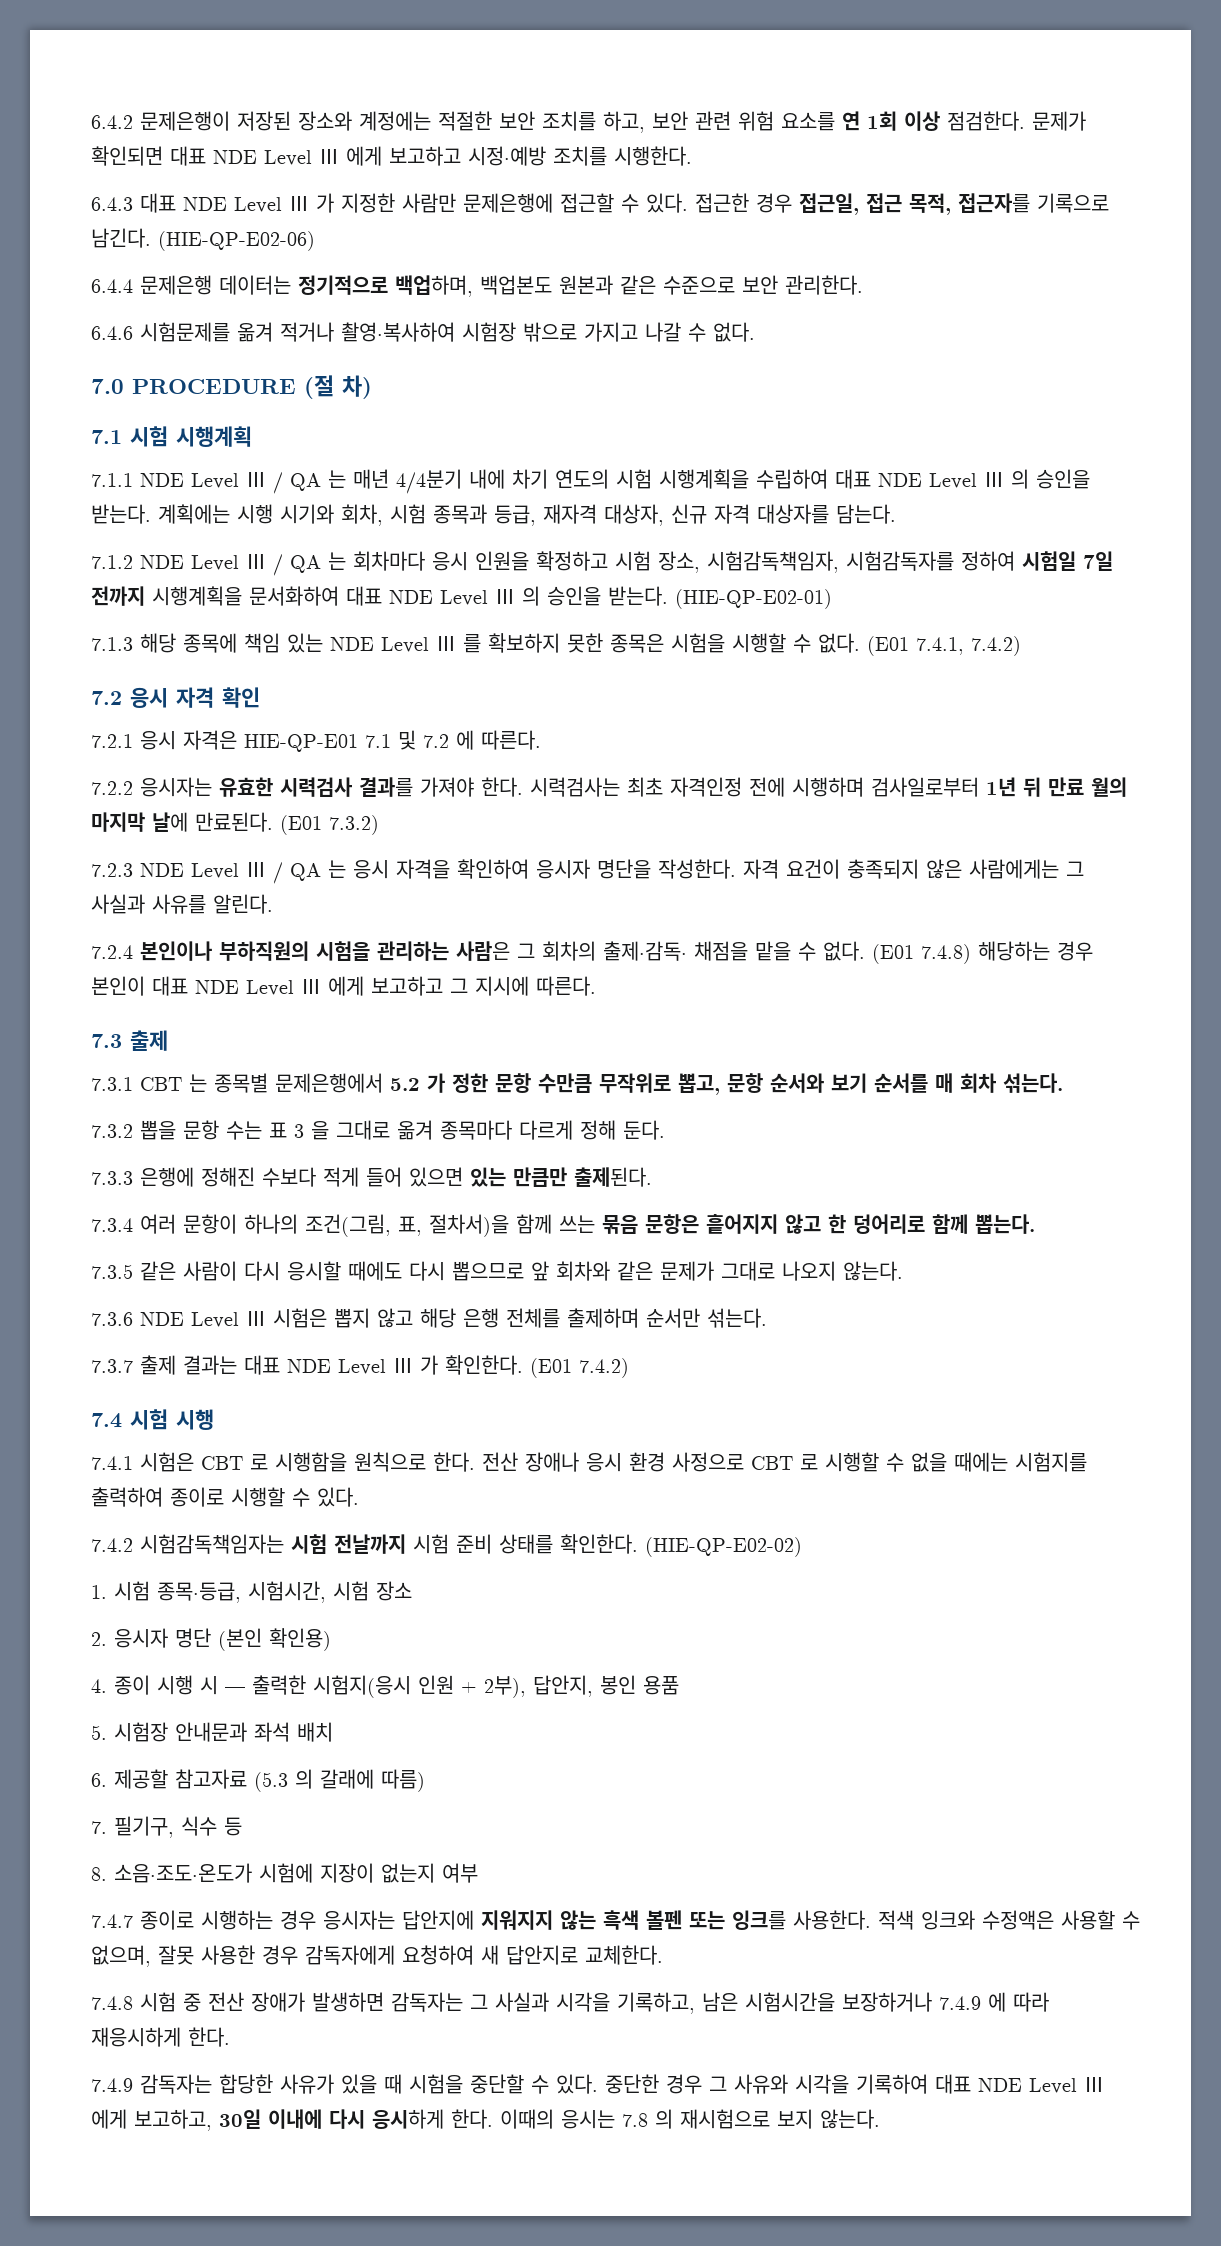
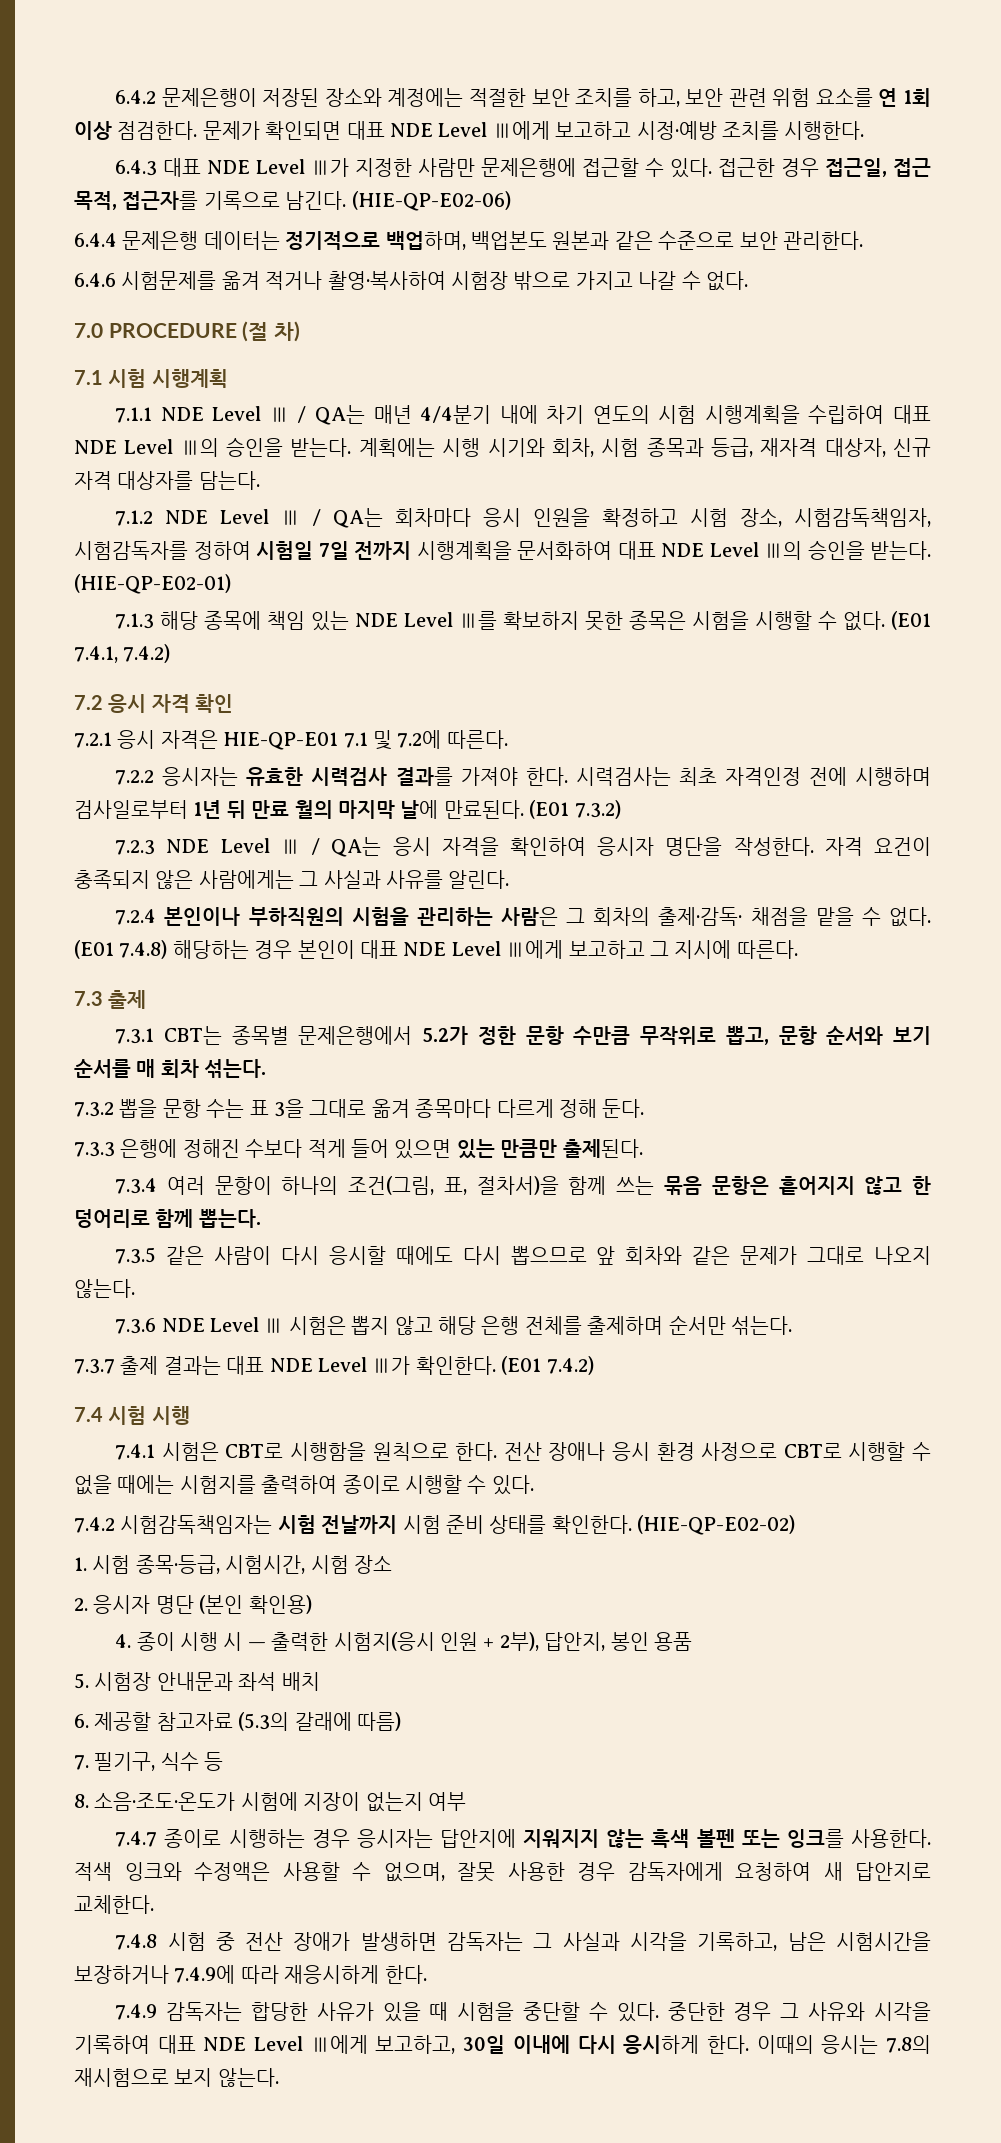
[319,146,382,166] Ⅲ 에게 -> [492,121,550,140] Ⅲ에게
[289,193,334,213] Ⅲ 가 -> [311,158,350,177] Ⅲ가
[290,470,346,491] QA 는 -> [314,405,365,425] QA는
[984,469,1029,489] Ⅲ 의 -> [180,438,219,457] Ⅲ의
[290,552,346,573] QA 는 -> [333,508,384,528] QA는
[495,586,540,606] Ⅲ 의 -> [764,541,802,560] Ⅲ의
[436,634,481,653] Ⅲ 를 -> [459,611,498,630] Ⅲ를
[423,730,474,750] 7.2 에 -> [397,730,442,749] 7.2에
[290,860,346,881] QA 는 -> [331,837,382,857] QA는
[301,976,364,996] Ⅲ 에게 -> [506,940,564,959] Ⅲ에게
[140,1073,445,1093] CBT 는 종목별 문제은행에서 5.2 가 -> [163,1026,469,1045] CBT는 종목별 문제은행에서 5.2가
[294,1121,329,1140] 3 을 -> [274,1099,304,1118] 3을
[393,1355,438,1375] Ⅲ 가 -> [372,1356,411,1375] Ⅲ가
[201,1454,268,1470] CBT 로 -> [225,1443,284,1458] CBT로
[751,1454,818,1470] CBT 로 -> [783,1443,842,1458] CBT로
[254,1769,313,1792] (5.3 의 -> [238,1712,290,1731] (5.3의
[939,1992,1006,2012] 7.4.9 에 -> [174,1965,236,1984] 7.4.9에
[1084,2077,1104,2092] [91,2109,127,2129] Ⅲ 에게 -> [310,2035,368,2054] Ⅲ에게
[622,2109,673,2129] 7.8 의 -> [886,2035,932,2054] 7.8의

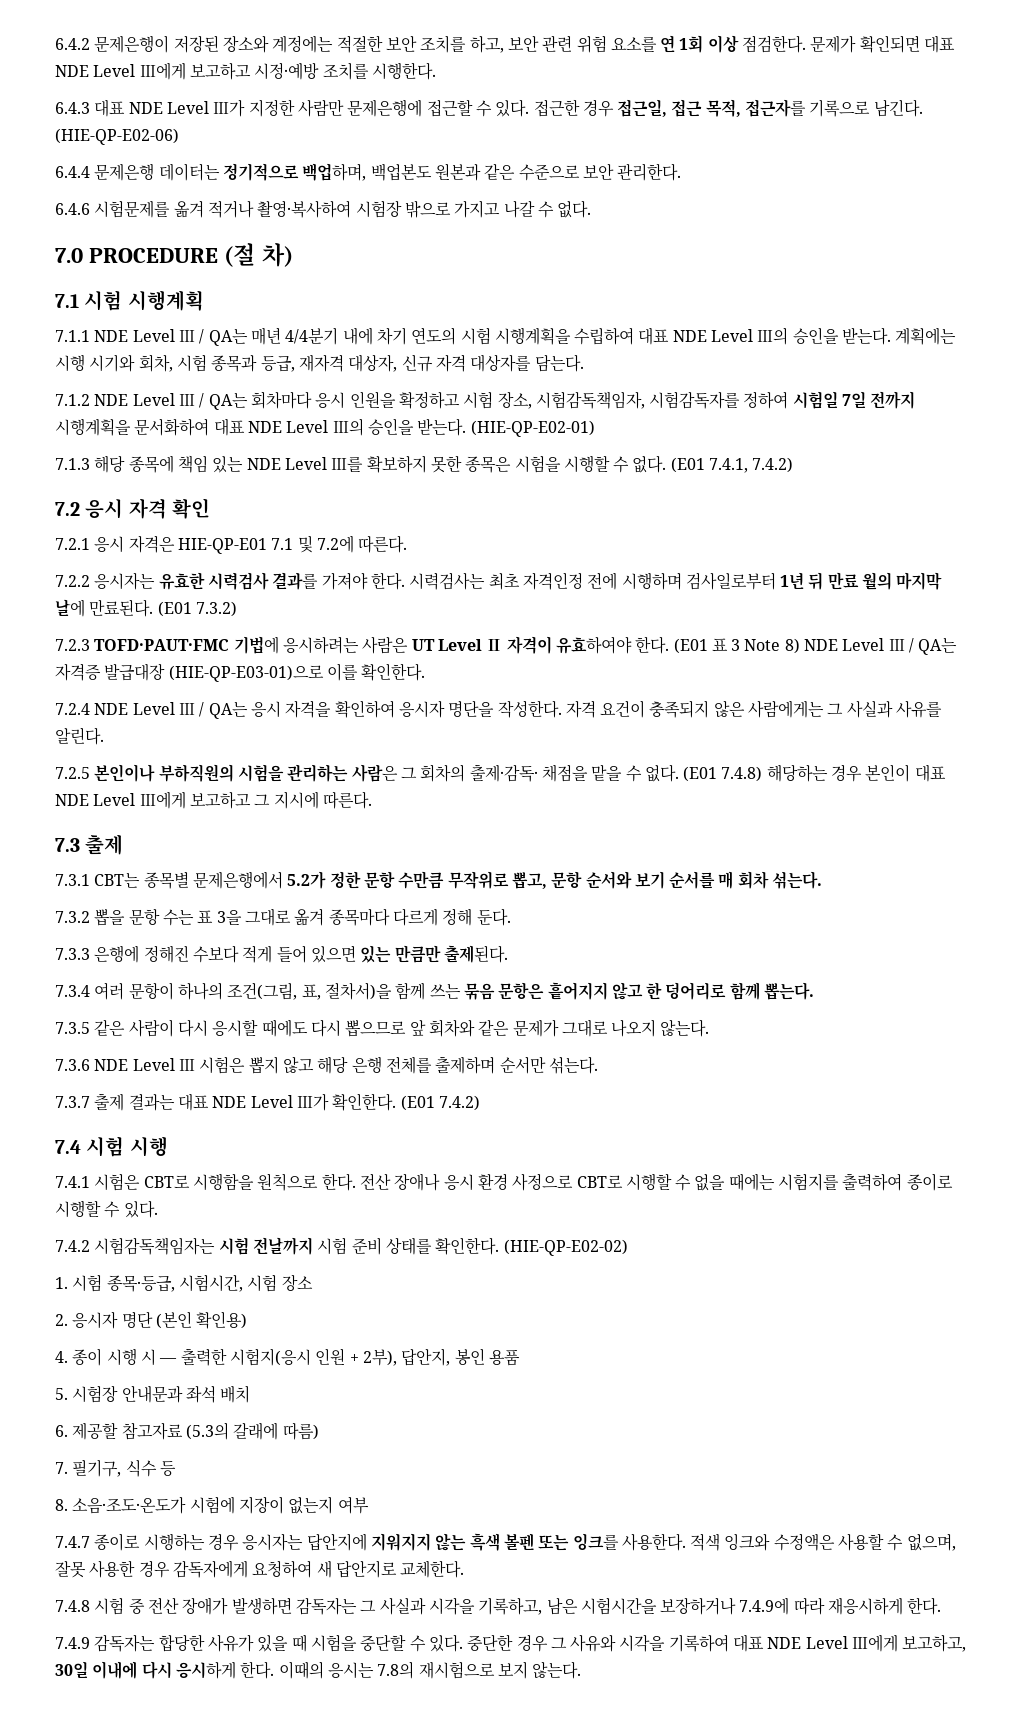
(156, 847) none -> [94,636,958,655] [55,663,426,682] [55,703,90,715] TOFD·PAUT·FMC 기법에 응시하려는 사람은 UT Level Ⅱ 자격이 유효하여야 한다. (E01 표 3 Note 8) NDE Level Ⅲ / QA는 자격증 발급대장 (HIE-QP-E03-01)으로 이를 확인한다. // 7.2.4
[115,909,157,925] 7.2.4 -> [55,767,90,779] 7.2.5

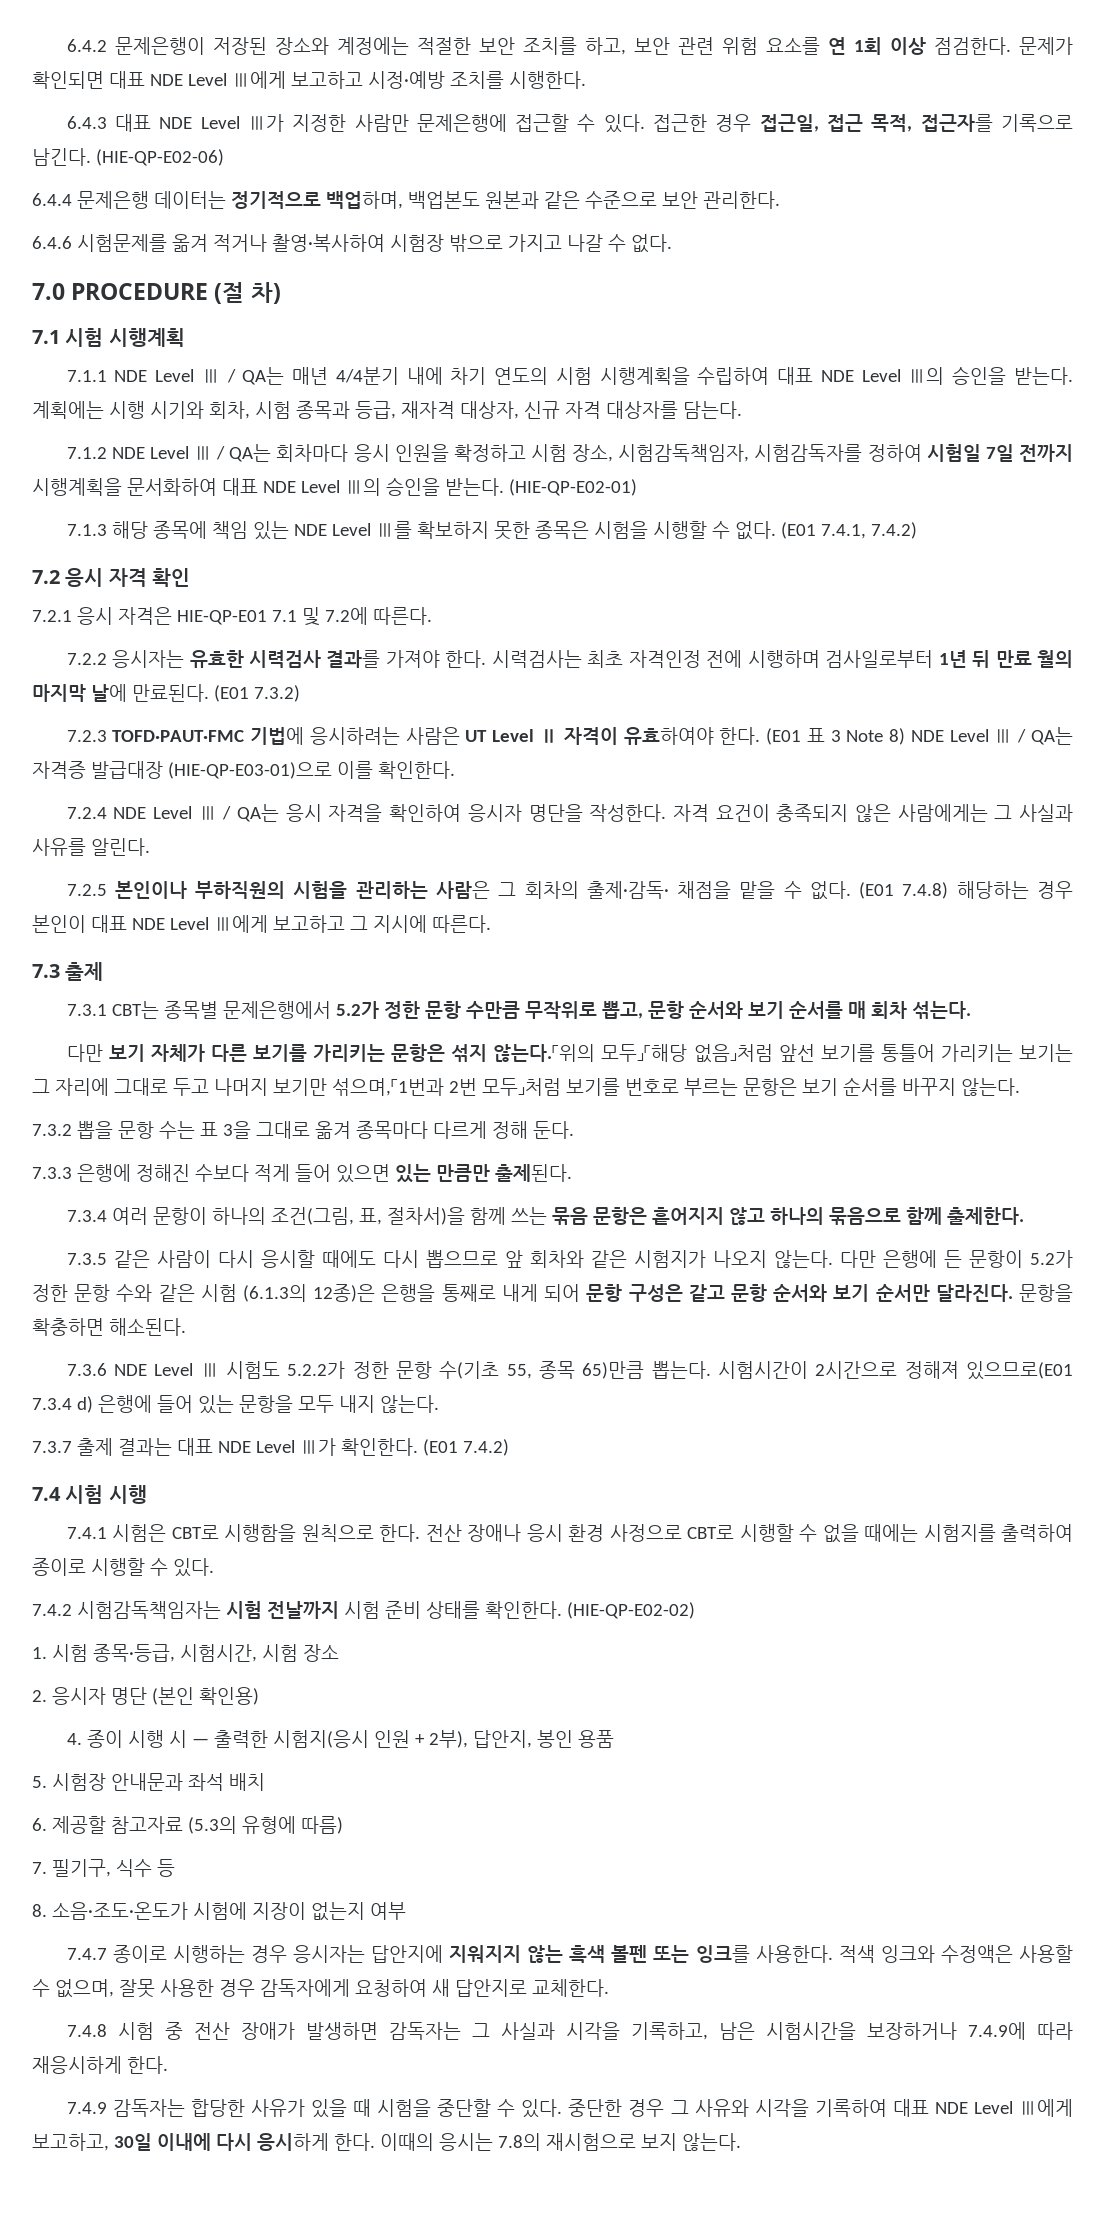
(823, 880) none -> [66,1044,1073,1063] [32,1077,1020,1096] // 다만 보기 자체가 다른 보기를 가리키는 문항은 섞지 않는다.「위의 모두」「해당 없음」처럼 앞선 보기를 통틀어 가리키는 보기는 그 자리에 그대로 두고 나머지 보기만 섞으며,「1번과 2번 모두」처럼 보기를 번호로 부르는 문항은 보기 순서를 바꾸지 않는다.
[646,982,815,1000] 한 덩어리로 함께 뽑는다. -> [769,1207,1024,1225] 하나의 묶음으로 함께 출제한다.
[512,1019,608,1037] 문제가 그대로 -> [633,1250,706,1268] 시험지가
[55,1056,598,1074] // 7.3.6 NDE Level Ⅲ 시험은 뽑지 않고 해당 은행 전체를 출제하며 순서만 섞는다. -> [839,1250,1073,1268] [32,1284,1073,1302] [32,1318,186,1336] [66,1361,1074,1380] [32,1395,439,1414] 다만 은행에 든 문항이 5.2가 정한 문항 수와 같은 시험 (6.1.3의 12종)은 은행을 통째로 내게 되어 문항 구성은 같고 문항 순서와 보기 순서만 달라진다. 문항을 확충하면 해소된다. // 7.3.6 NDE Level Ⅲ 시험도 5.2.2가 정한 문항 수(기초 55, 종목 65)만큼 뽑는다. 시험시간이 2시간으로 정해져 있으므로(E01 7.3.4 d) 은행에 들어 있는 문항을 모두 내지 않는다.
[233,1422,279,1440] 갈래에 -> [241,1816,296,1834] 유형에

